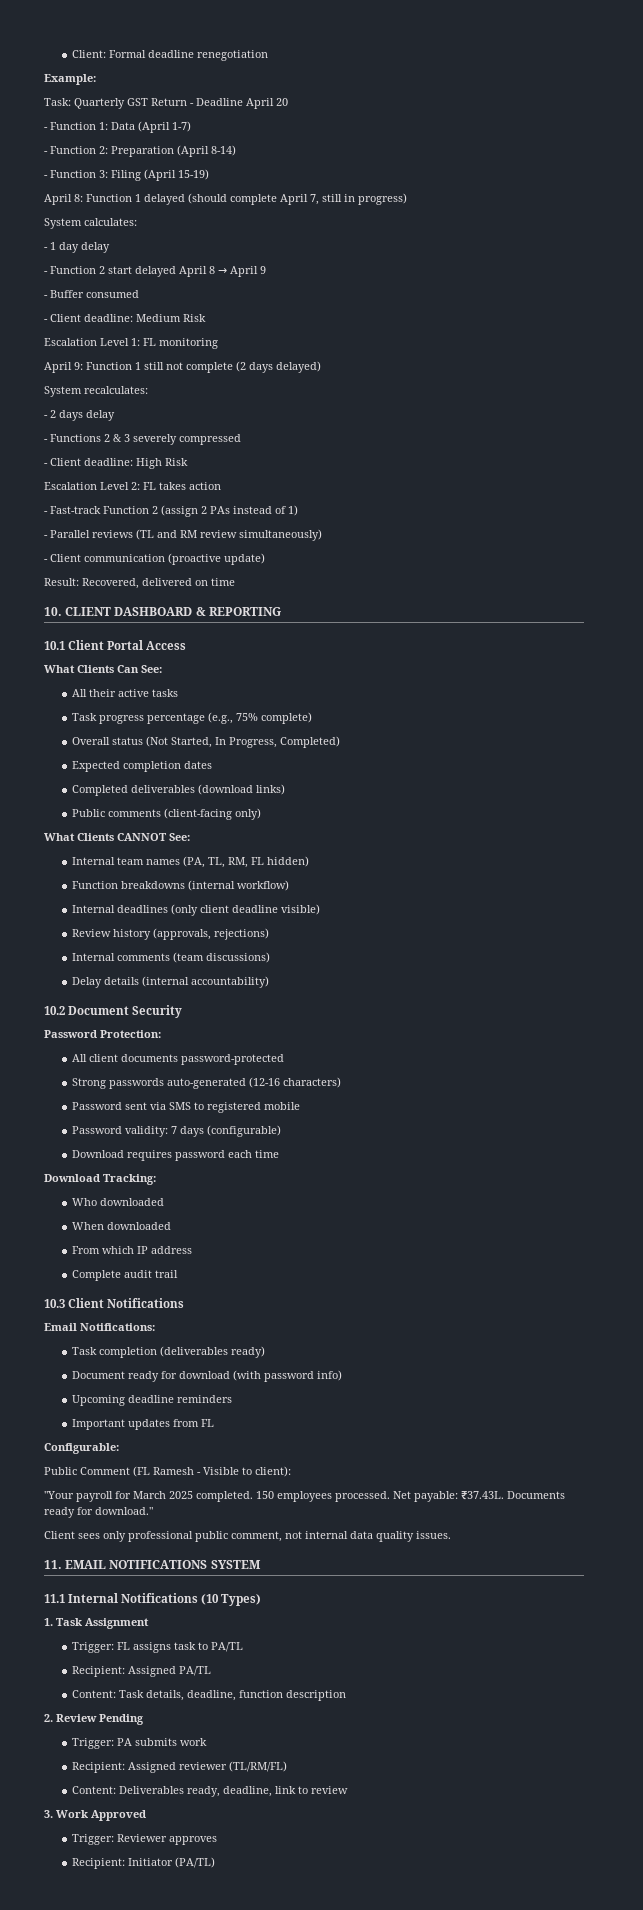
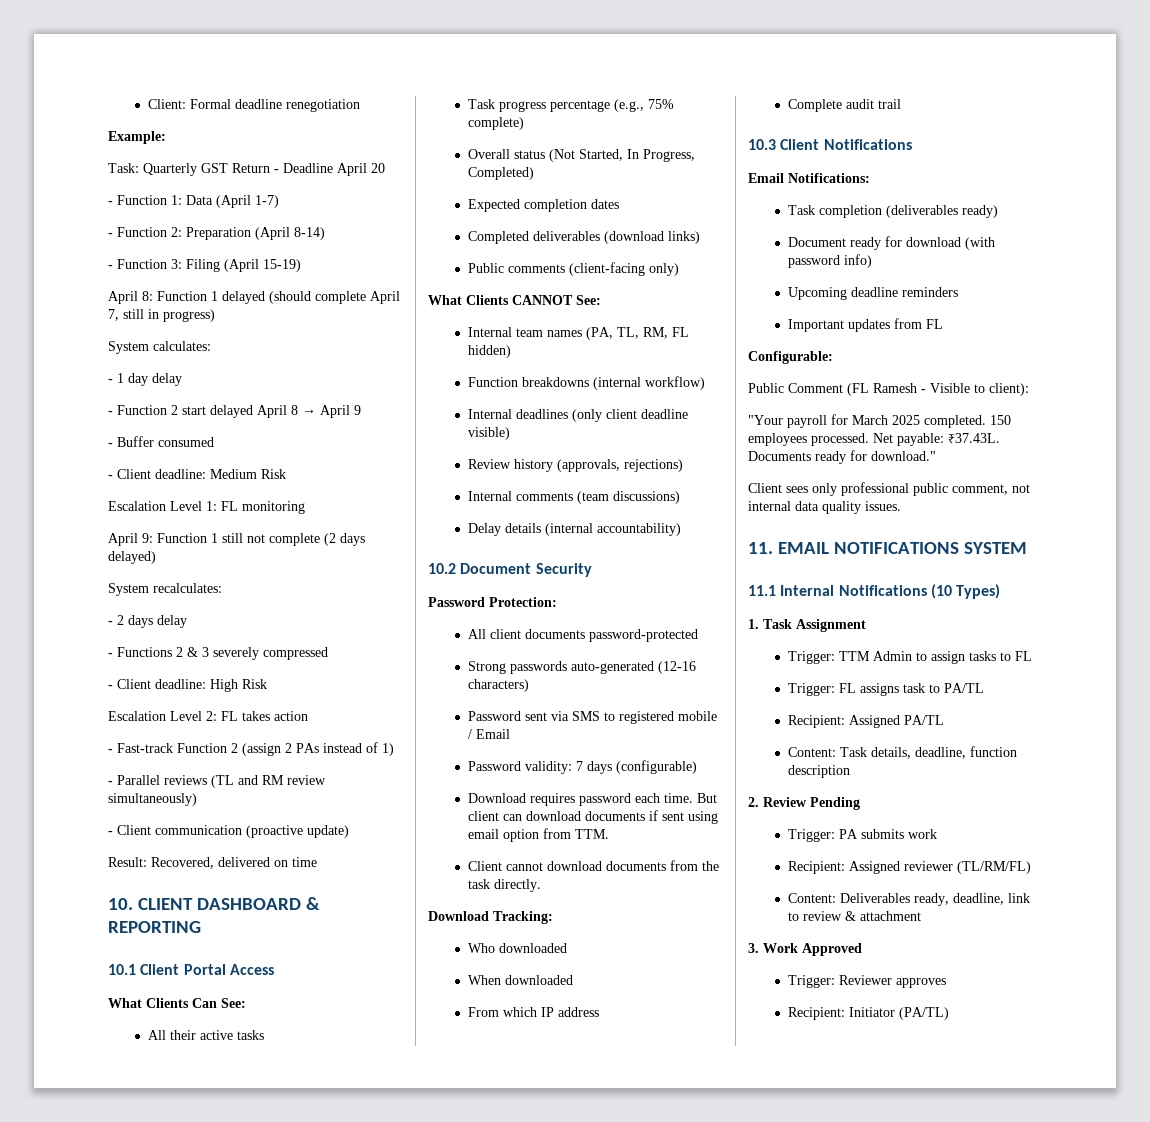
(300, 1106) none -> [467,729,510,739] / Email
[254,1150,279,1158] time -> [663,793,717,803] [467,810,718,824] [467,828,609,842] [467,860,719,871] [467,879,541,892] time. But client can download documents if sent using email option from TTM. // Client cannot download documents from the task directly.
(149, 1623) none -> [787,651,1032,664] // Trigger: TTM Admin to assign tasks to FL
(348, 1790) none -> [844,911,921,921] & attachment

